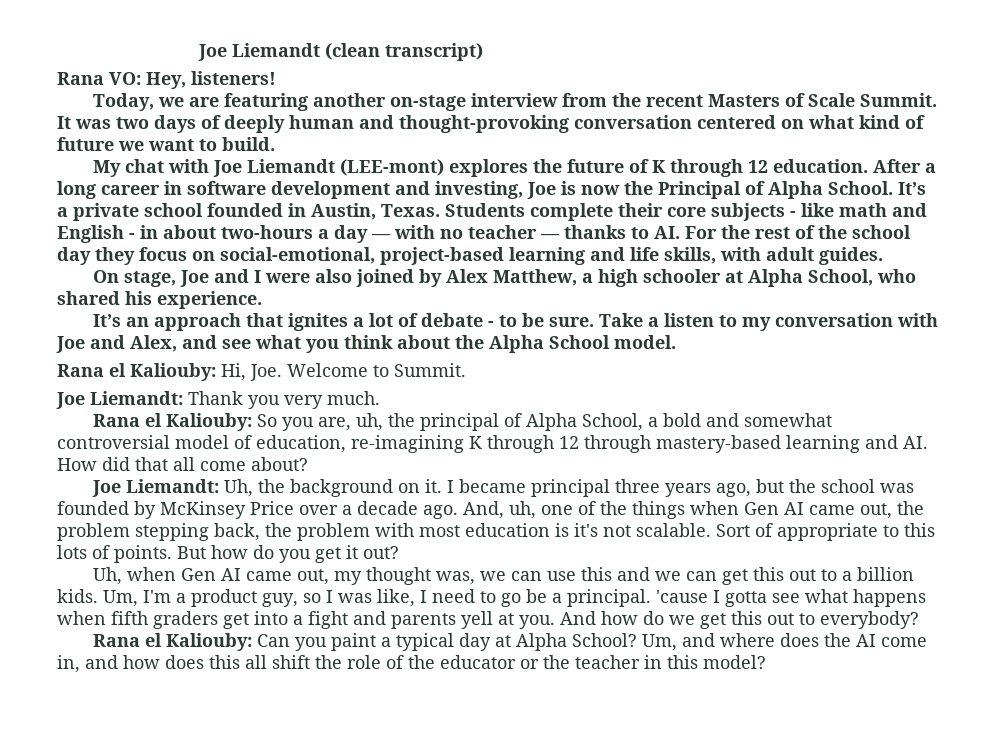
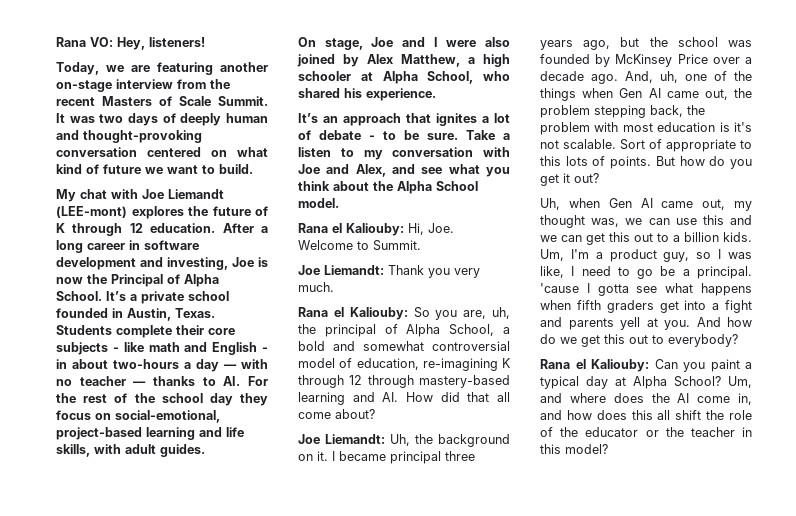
[197,43,483,61] Joe Liemandt (clean transcript) // -> (56, 42) none

